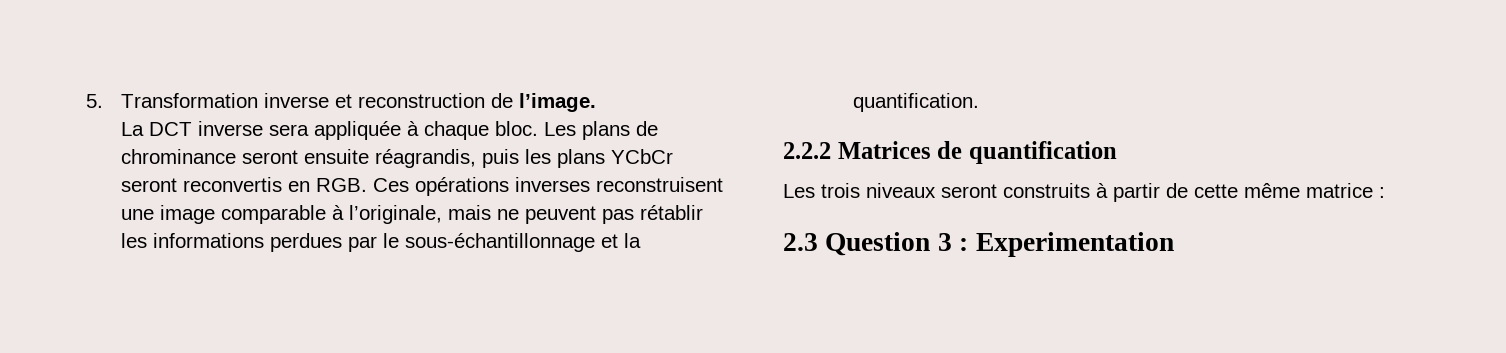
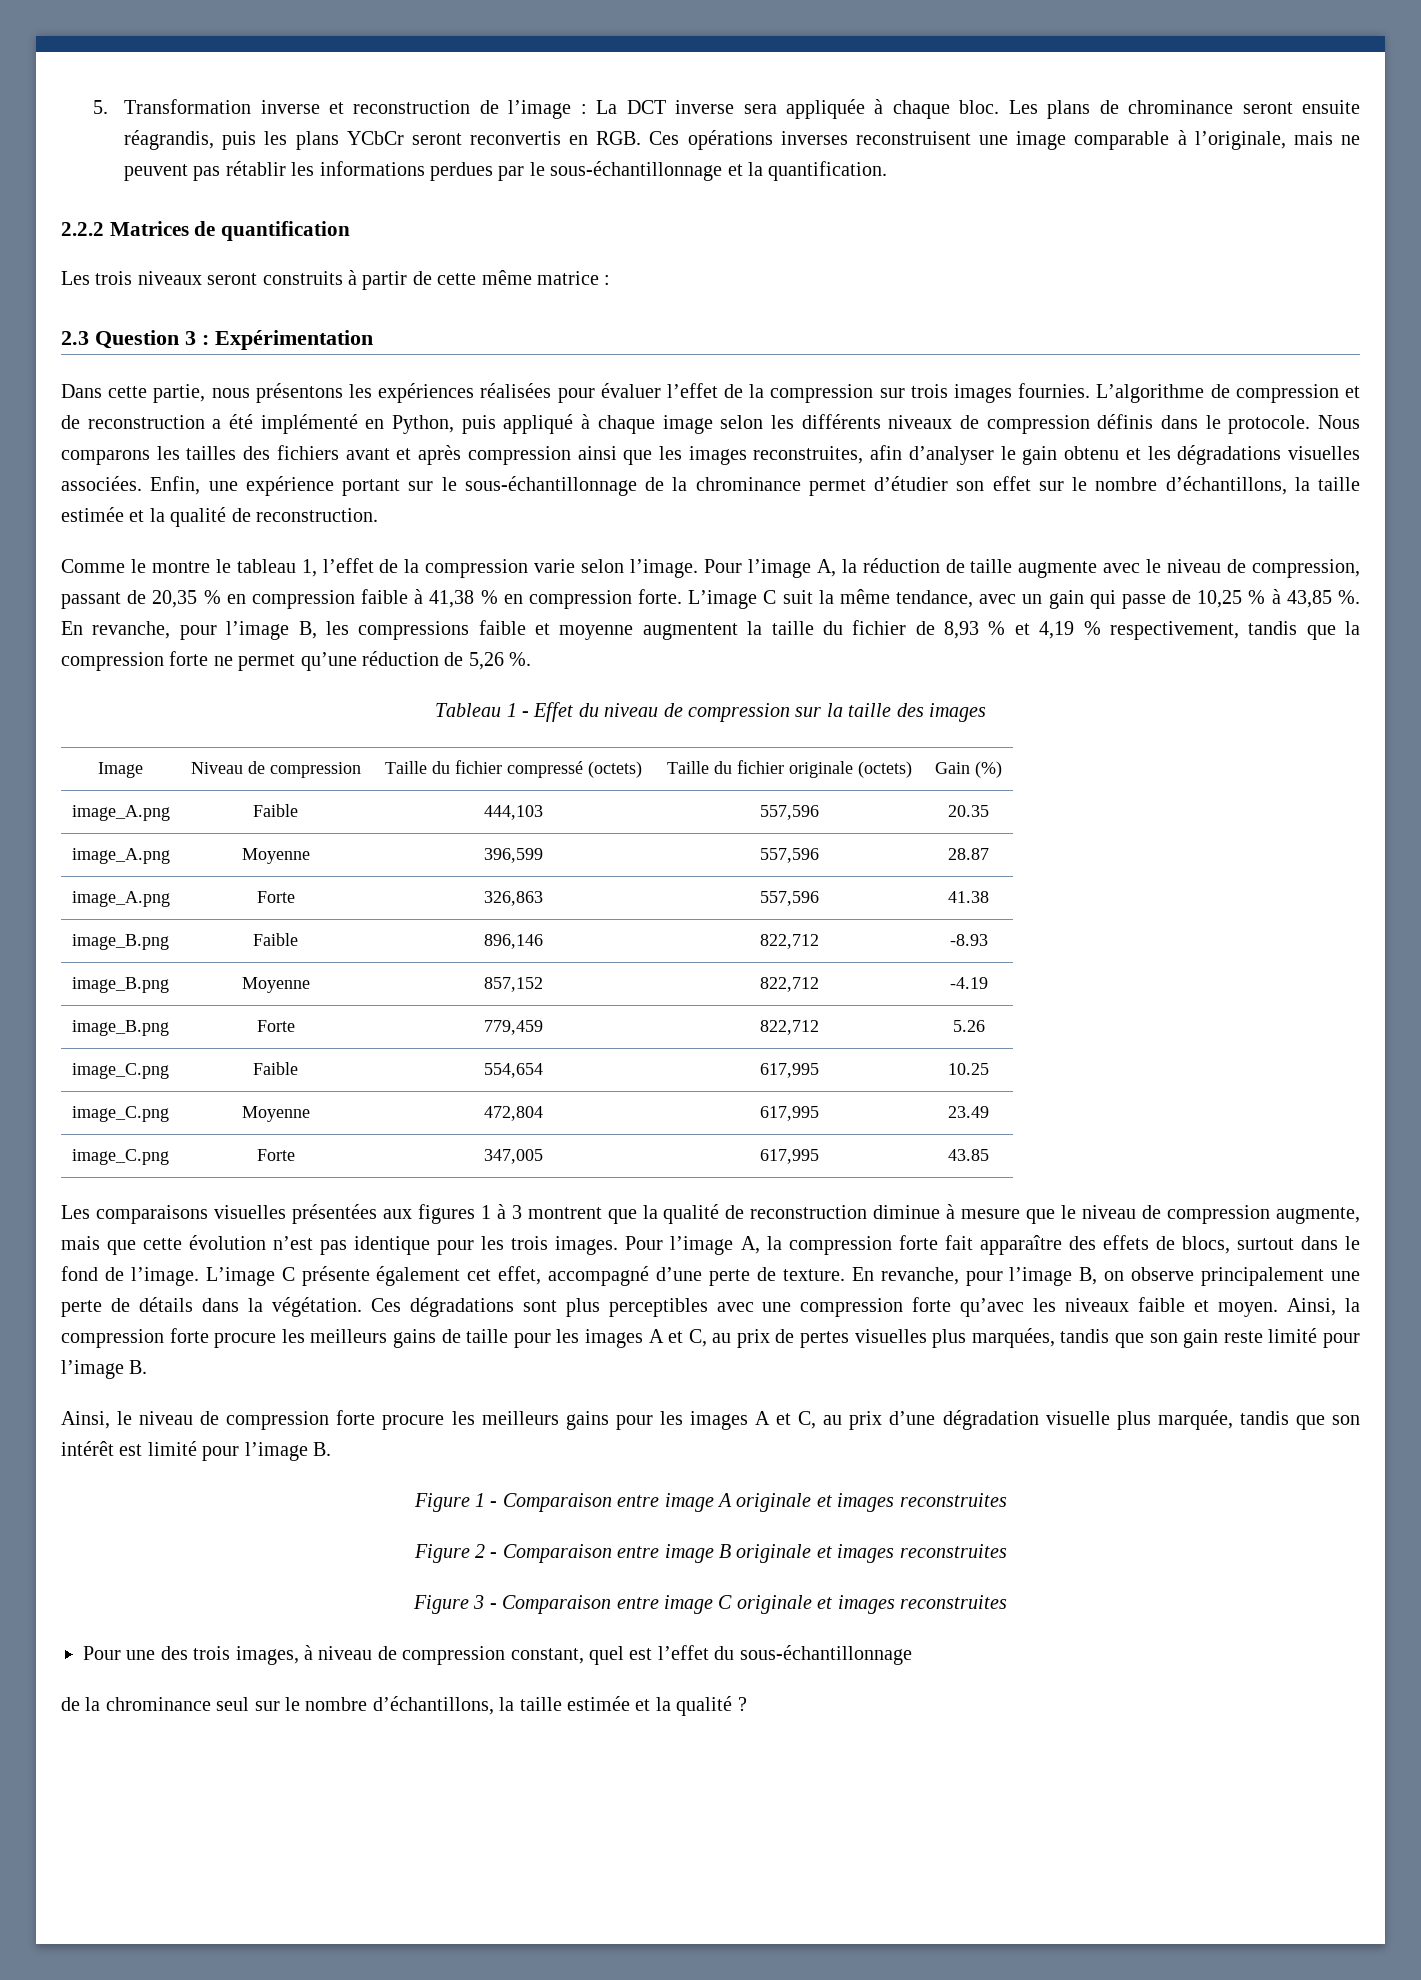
[518,93,596,112] l’image. // -> [508,100,587,119] l’image :
[975,232,1174,257] Experimentation -> [215,330,373,350] [61,383,1360,403] [61,414,1360,434] [61,445,1361,465] [61,476,1360,496] [61,507,378,527] [61,558,1360,578] [61,589,1361,609] [61,620,1360,640] [61,651,532,671] [435,702,986,722] [98,762,143,778] [190,761,361,778] [384,760,642,778] [667,760,912,778] [935,761,1002,778] [71,805,170,821] [252,804,298,817] [483,805,543,820] [760,805,819,820] [948,805,989,817] [71,848,170,864] [241,848,310,864] [483,848,543,863] [760,848,819,863] [948,848,989,860] [71,891,170,907] [256,891,295,903] [483,891,543,906] [760,891,819,906] [948,891,989,903] [72,934,169,950] [252,933,298,946] [483,934,543,949] [760,934,819,949] [949,934,988,946] [72,977,169,993] [241,977,310,993] [483,977,543,992] [760,977,819,992] [949,977,988,989] [72,1020,169,1036] [256,1020,295,1032] [483,1020,543,1035] [760,1020,819,1035] [952,1020,985,1032] [72,1063,169,1079] [252,1062,298,1075] [483,1063,543,1078] [760,1063,819,1078] [948,1063,989,1075] [72,1106,169,1122] [241,1106,310,1122] [483,1106,543,1121] [760,1106,819,1121] [948,1106,989,1118] [72,1149,169,1165] [256,1149,295,1161] [483,1149,543,1164] [760,1149,819,1164] [948,1149,989,1161] [61,1204,1360,1224] [61,1235,1360,1255] [61,1266,1360,1286] [61,1297,1361,1317] [61,1328,1361,1348] [61,1360,148,1379] [61,1410,1360,1430] [61,1441,331,1461] [413,1493,1007,1512] [413,1544,1007,1563] [413,1595,1007,1614] [83,1645,912,1665] [61,1696,747,1716] Expérimentation // Dans cette partie, nous présentons les expériences réalisées pour évaluer l’effet de la compression sur trois images fournies. L’algorithme de compression et de reconstruction a été implémenté en Python, puis appliqué à chaque image selon les différents niveaux de compression définis dans le protocole. Nous comparons les tailles des fichiers avant et après compression ainsi que les images reconstruites, afin d’analyser le gain obtenu et les dégradations visuelles associées. Enfin, une expérience portant sur le sous-échantillonnage de la chrominance permet d’étudier son effet sur le nombre d’échantillons, la taille estimée et la qualité de reconstruction. // Comme le montre le tableau 1, l’effet de la compression varie selon l’image. Pour l’image A, la réduction de taille augmente avec le niveau de compression, passant de 20,35 % en compression faible à 41,38 % en compression forte. L’image C suit la même tendance, avec un gain qui passe de 10,25 % à 43,85 %. En revanche, pour l’image B, les compressions faible et moyenne augmentent la taille du fichier de 8,93 % et 4,19 % respectivement, tandis que la compression forte ne permet qu’une réduction de 5,26 %. // Tableau 1 - Effet du niveau de compression sur la taille des images // Image | Niveau de compression | Taille du fichier compressé (octets) | Taille du fichier originale (octets) | Gain (%) // image_A.png | Faible | 444,103 | 557,596 | 20.35 // image_A.png | Moyenne | 396,599 | 557,596 | 28.87 // image_A.png | Forte | 326,863 | 557,596 | 41.38 // image_B.png | Faible | 896,146 | 822,712 | -8.93 // image_B.png | Moyenne | 857,152 | 822,712 | -4.19 // image_B.png | Forte | 779,459 | 822,712 | 5.26 // image_C.png | Faible | 554,654 | 617,995 | 10.25 // image_C.png | Moyenne | 472,804 | 617,995 | 23.49 // image_C.png | Forte | 347,005 | 617,995 | 43.85 // Les comparaisons visuelles présentées aux figures 1 à 3 montrent que la qualité de reconstruction diminue à mesure que le niveau de compression augmente, mais que cette évolution n’est pas identique pour les trois images. Pour l’image A, la compression forte fait apparaître des effets de blocs, surtout dans le fond de l’image. L’image C présente également cet effet, accompagné d’une perte de texture. En revanche, pour l’image B, on observe principalement une perte de détails dans la végétation. Ces dégradations sont plus perceptibles avec une compression forte qu’avec les niveaux faible et moyen. Ainsi, la compression forte procure les meilleurs gains de taille pour les images A et C, au prix de pertes visuelles plus marquées, tandis que son gain reste limité pour l’image B. // Ainsi, le niveau de compression forte procure les meilleurs gains pour les images A et C, au prix d’une dégradation visuelle plus marquée, tandis que son intérêt est limité pour l’image B. // Figure 1 - Comparaison entre image A originale et images reconstruites // Figure 2 - Comparaison entre image B originale et images reconstruites // Figure 3 - Comparaison entre image C originale et images reconstruites // Pour une des trois images, à niveau de compression constant, quel est l’effet du sous-échantillonnage // de la chrominance seul sur le nombre d’échantillons, la taille estimée et la qualité ?

